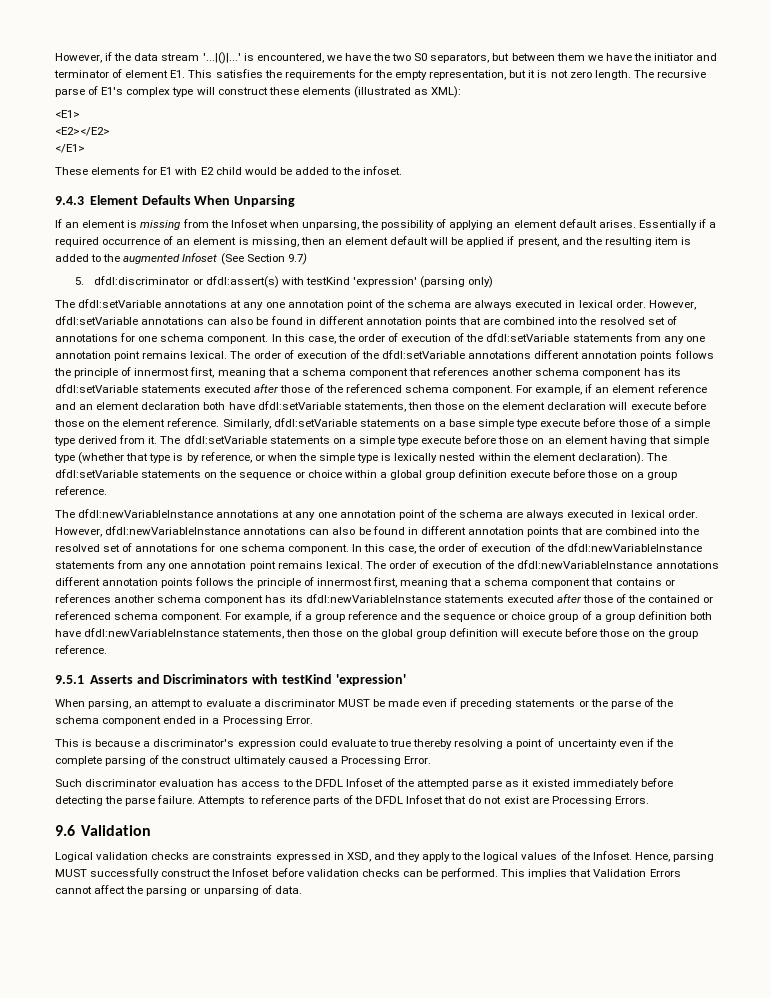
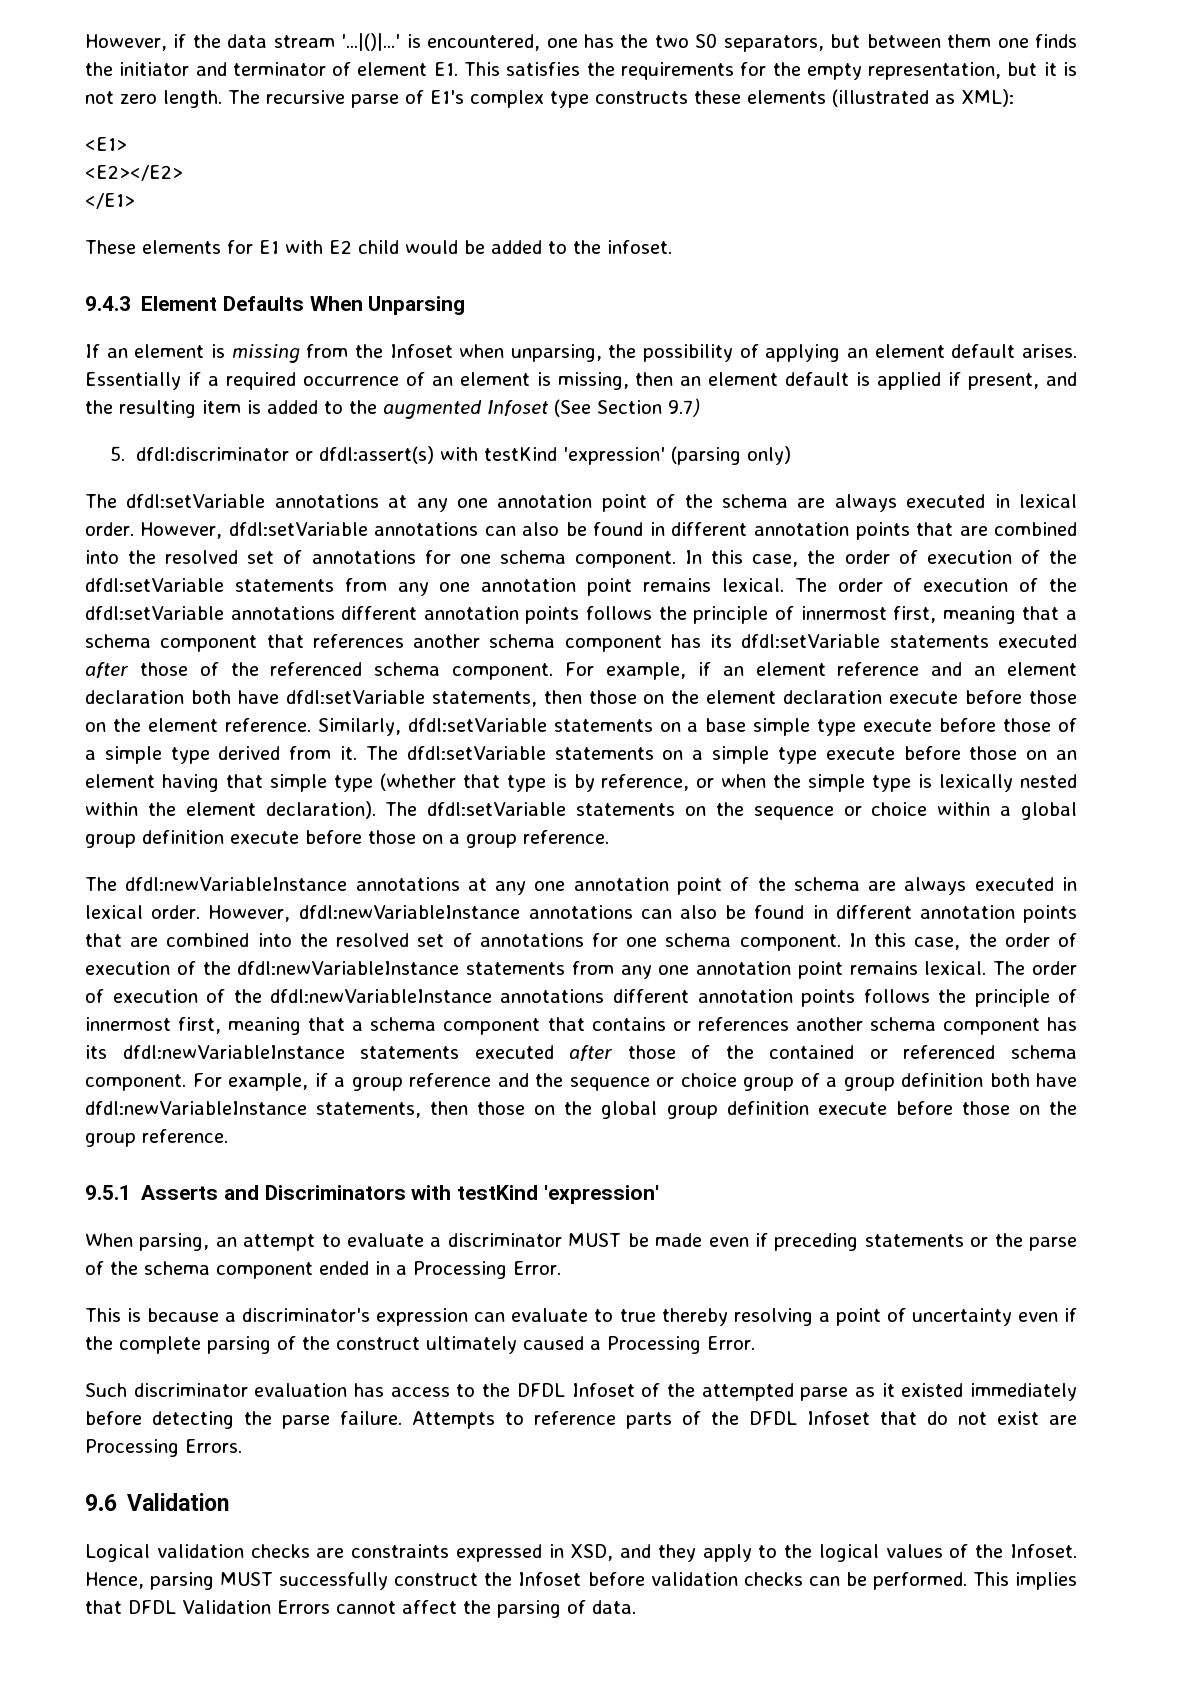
[326,53,371,61] we have -> [546,34,614,48] one has
[587,53,632,61] we have -> [997,34,1077,48] one finds
[196,87,268,95] will construct -> [595,91,688,104] constructs
[430,237,464,245] will be -> [856,372,871,386] is
[609,402,628,410] will -> (883, 697) none
[501,629,520,637] will -> (809, 1108) none
[298,739,328,747] could -> [474,1312,506,1322] can
(592, 873) none -> [128,1600,176,1614] DFDL
[190,886,259,896] or unparsing -> (561, 1609) none

